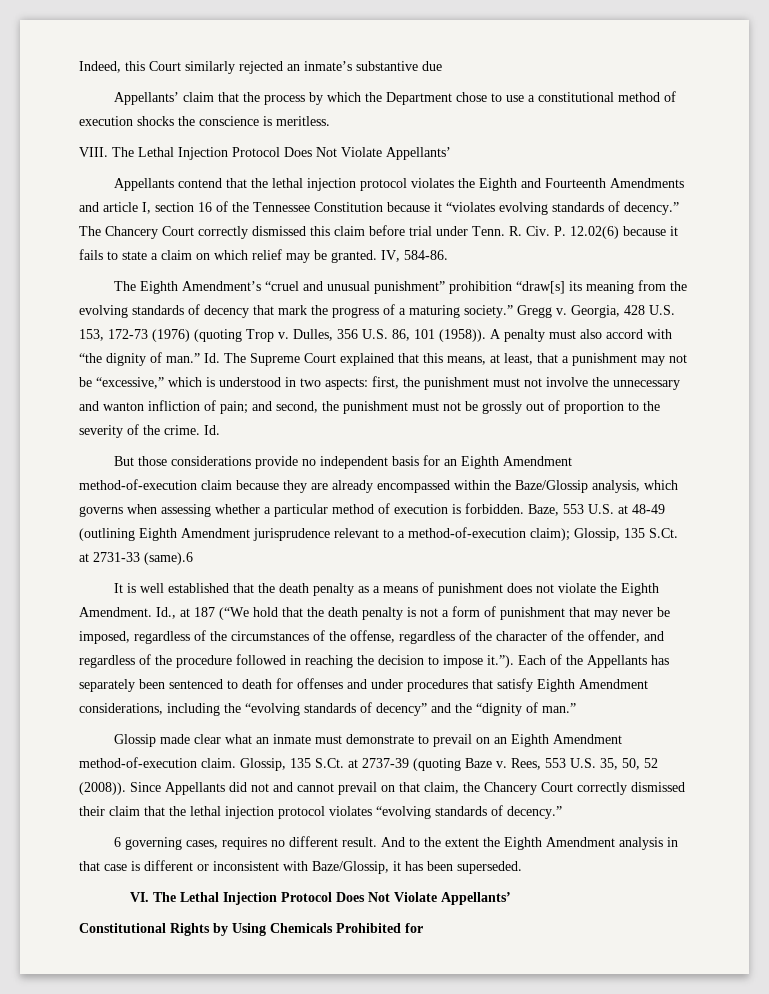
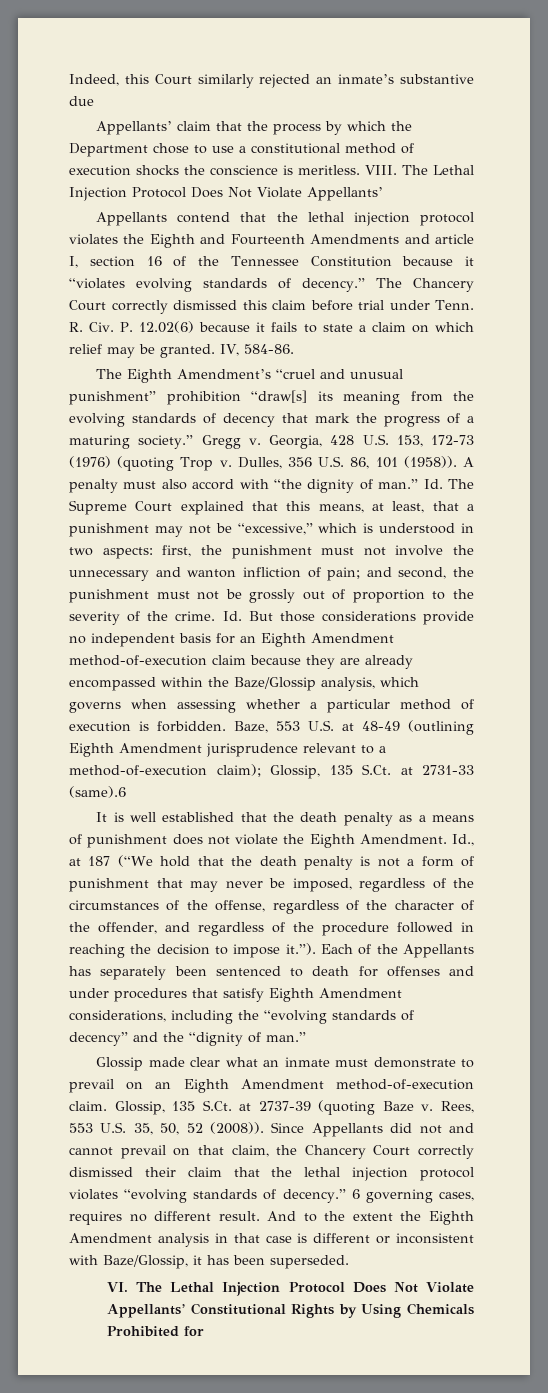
(330, 121) // -> (360, 170) none
(220, 430) // -> (242, 616) none
(562, 812) // -> (346, 1196) none
(512, 898) // -> (186, 1311) none

